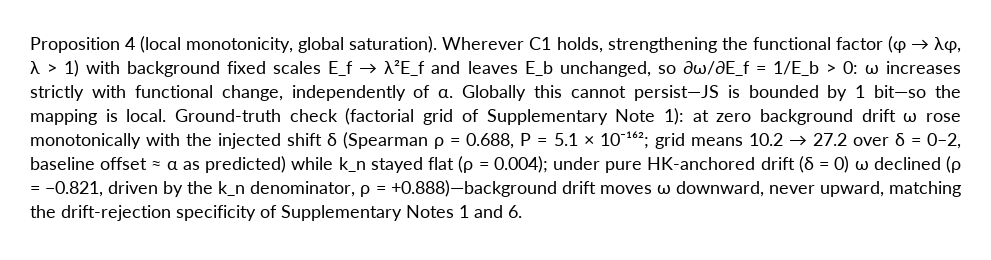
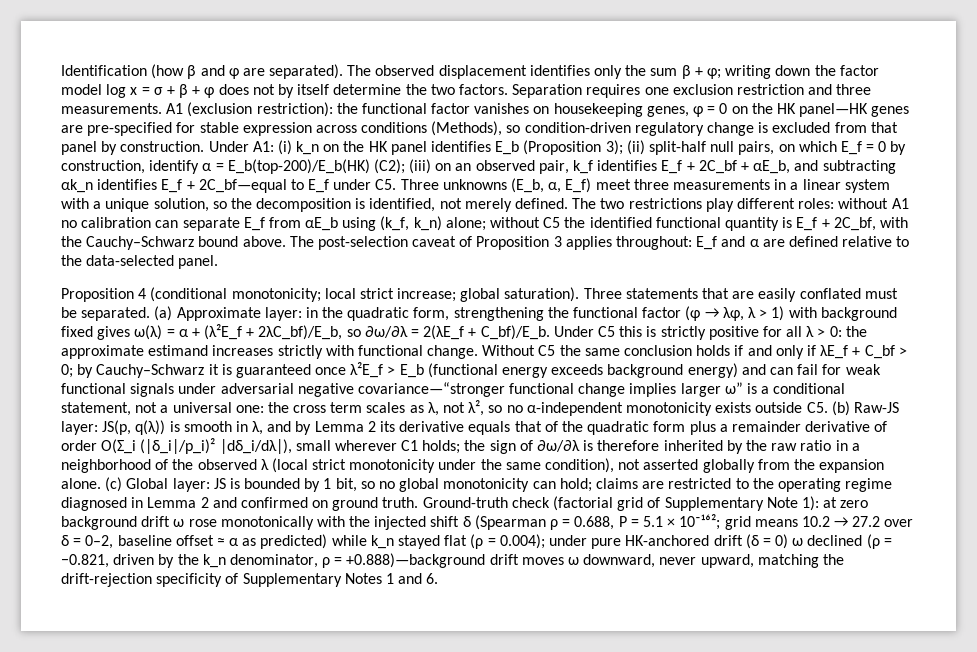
[30,36,603,53] Proposition 4 (local monotonicity, global saturation). Wherever C1 holds, -> [61,64,879,79] [61,84,872,98] [61,102,910,117] [61,121,898,136] [61,140,907,155] [61,159,896,174] [61,178,890,193] [61,198,909,212] [61,216,908,231] [61,236,910,250] [61,255,219,269] [61,287,898,302] [61,306,450,321] Identification (how β and φ are separated). The observed displacement identifies only the sum β + φ; writing down the factor model log x = σ + β + φ does not by itself determine the two factors. Separation requires one exclusion restriction and three measurements. A1 (exclusion restriction): the functional factor vanishes on housekeeping genes, φ = 0 on the HK panel—HK genes are pre-specified for stable expression across conditions (Methods), so condition-driven regulatory change is excluded from that panel by construction. Under A1: (i) k_n on the HK panel identifies E_b (Proposition 3); (ii) split-half null pairs, on which E_f = 0 by construction, identify α = E_b(top-200)/E_b(HK) (C2); (iii) on an observed pair, k_f identifies E_f + 2C_bf + αE_b, and subtracting αk_n identifies E_f + 2C_bf—equal to E_f under C5. Three unknowns (E_b, α, E_f) meet three measurements in a linear system with a unique solution, so the decomposition is identified, not merely defined. The two restrictions play different roles: without A1 no calibration can separate E_f from αE_b using (k_f, k_n) alone; without C5 the identified functional quantity is E_f + 2C_bf, with the Cauchy–Schwarz bound above. The post-selection caveat of Proposition 3 applies throughout: E_f and α are defined relative to the data-selected panel. // Proposition 4 (conditional monotonicity; local strict increase; global saturation). Three statements that are easily conflated must be separated. (a) Approximate layer: in the quadratic form,
[273,60,961,77] [30,85,961,101] [30,109,167,125] scales E_f → λ²E_f and leaves E_b unchanged, so ∂ω/∂E_f = 1/E_b > 0: ω increases strictly with functional change, independently of α. Globally this cannot persist—JS is bounded by 1 bit—so the mapping is local. -> [97,324,867,340] [61,345,907,359] [61,362,881,378] [61,382,846,397] [61,400,899,416] [61,420,888,435] [61,438,860,454] [61,458,885,473] [61,477,893,492] [61,497,419,511] gives ω(λ) = α + (λ²E_f + 2λC_bf)/E_b, so ∂ω/∂λ = 2(λE_f + C_bf)/E_b. Under C5 this is strictly positive for all λ > 0: the approximate estimand increases strictly with functional change. Without C5 the same conclusion holds if and only if λE_f + C_bf > 0; by Cauchy–Schwarz it is guaranteed once λ²E_f > E_b (functional energy exceeds background energy) and can fail for weak functional signals under adversarial negative covariance—“stronger functional change implies larger ω” is a conditional statement, not a universal one: the cross term scales as λ, not λ², so no α-independent monotonicity exists outside C5. (b) Raw-JS layer: JS(p, q(λ)) is smooth in λ, and by Lemma 2 its derivative equals that of the quadratic form plus a remainder derivative of order O(Σ_i (|δ_i|/p_i)² |dδ_i/dλ|), small wherever C1 holds; the sign of ∂ω/∂λ is therefore inherited by the raw ratio in a neighborhood of the observed λ (local strict monotonicity under the same condition), not asserted globally from the expansion alone. (c) Global layer: JS is bounded by 1 bit, so no global monotonicity can hold; claims are restricted to the operating regime diagnosed in Lemma 2 and confirmed on ground truth.

